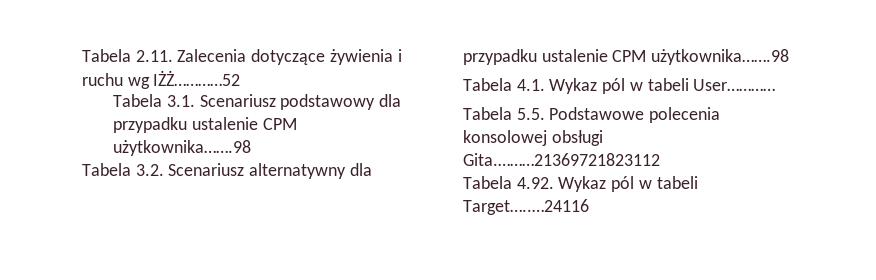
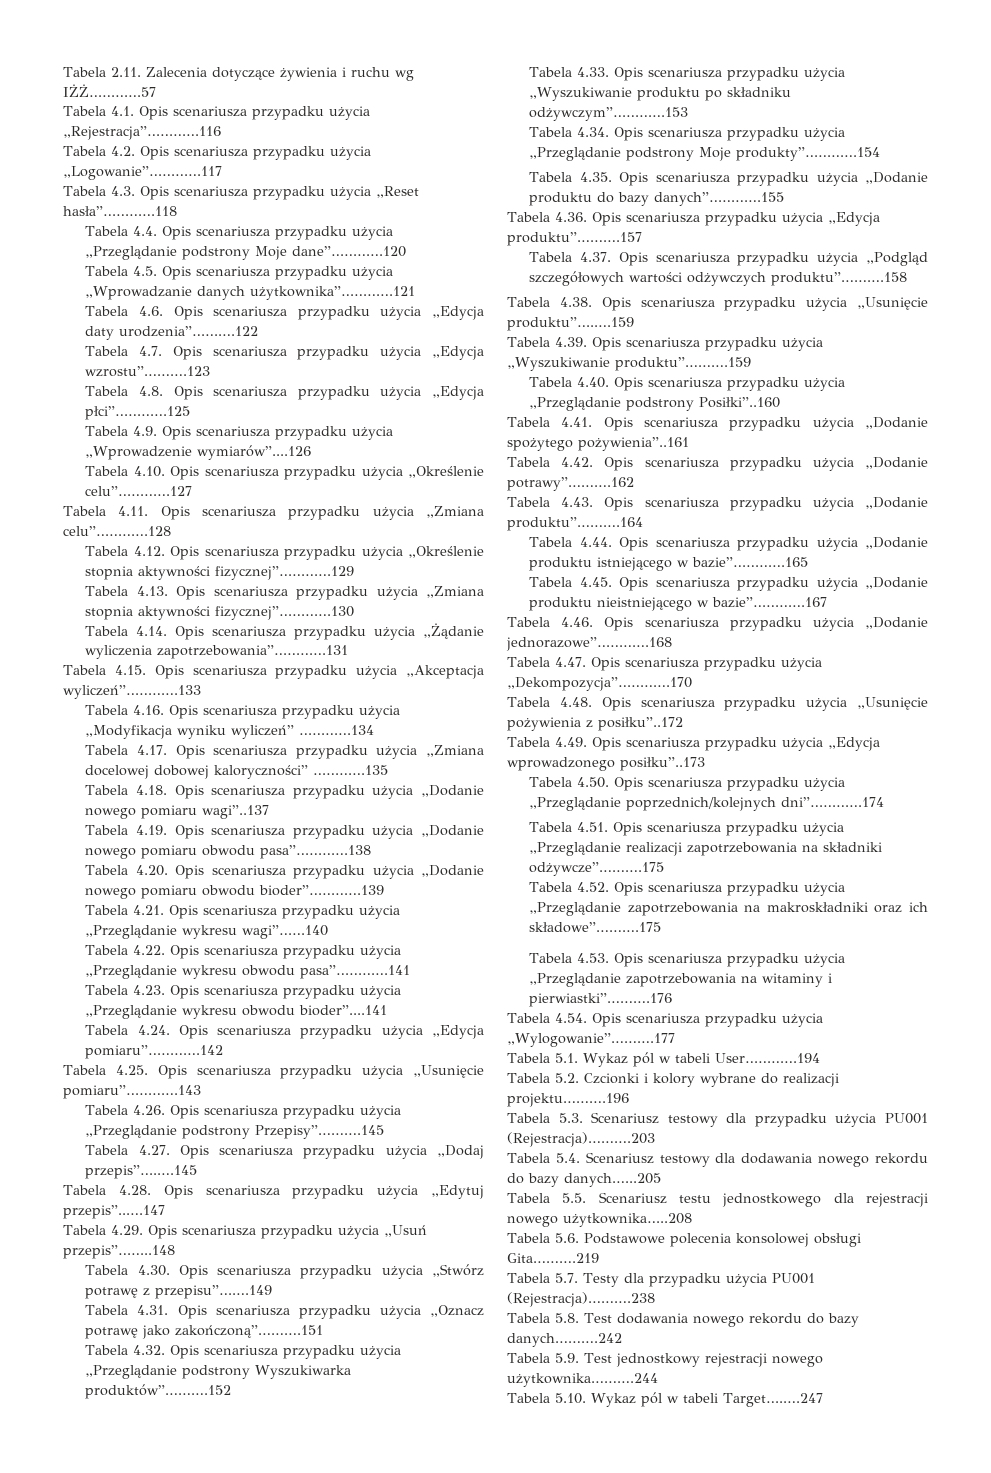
[153,70,241,86] [113,94,402,110] [113,117,297,133] [113,140,252,156] [82,163,372,179] [463,49,790,65] [463,78,776,94] [463,107,545,120] IŻŻ…………52 // Tabela 3.1. Scenariusz podstawowy dla przypadku ustalenie CPM użytkownika…….98 // Tabela 3.2. Scenariusz alternatywny dla przypadku ustalenie CPM użytkownika…….98 // Tabela 4.1. Wykaz pól w tabeli User………… // Tabela 5.5. -> [63,84,156,97] [63,106,370,120] [63,126,221,140] [63,146,371,160] [63,166,222,180] [63,186,419,200] [63,206,177,216] [85,226,394,240] [85,246,407,260] [85,266,394,280] [85,286,416,300] [85,306,484,320] [85,326,259,340] [85,346,484,360] [85,366,211,377] [85,386,484,400] [85,406,191,420] [85,426,394,440] [85,445,312,460] [85,466,484,480] [85,486,193,496] [63,506,484,520] [63,526,171,536] [85,546,484,560] [85,566,355,580] [85,586,484,600] [85,606,355,620] [85,623,484,640] [85,645,349,659] [63,665,484,679] [63,685,201,699] [85,705,401,719] [85,725,375,739] [85,745,484,759] [85,765,389,779] [85,785,484,799] [85,805,270,819] [85,825,484,839] [85,845,372,859] [85,865,484,879] [85,885,385,899] [85,905,401,919] [85,925,329,939] [85,945,402,959] [85,965,411,979] [85,985,402,999] [85,1005,388,1019] [85,1025,484,1039] [85,1045,224,1059] [63,1065,484,1079] [63,1085,201,1099] [85,1105,402,1119] [85,1125,385,1139] [85,1145,484,1159] [85,1165,198,1179] [63,1185,484,1199] [63,1205,165,1219] [63,1225,427,1239] [63,1245,175,1259] [85,1264,484,1279] [85,1285,273,1299] [85,1305,484,1319] [85,1325,324,1339] [85,1345,402,1359] [85,1365,352,1379] [85,1384,232,1399] [529,67,846,81] [529,87,792,101] [529,107,689,121] [529,127,846,141] [529,147,881,161] [529,172,928,186] [529,192,785,206] [507,212,880,226] [507,232,642,246] [529,252,928,266] [529,271,908,286] [507,297,928,311] [507,317,634,331] [507,337,823,351] [507,357,751,371] [529,377,846,391] [529,397,781,411] [507,417,928,431] [507,437,689,451] [507,457,928,471] [507,477,634,491] [507,497,928,511] [507,517,643,531] [529,537,928,551] [529,557,809,571] [529,577,928,591] [529,597,828,611] [507,617,928,631] [506,637,672,651] [507,657,822,671] [507,677,692,691] [507,697,928,711] [507,717,683,731] [507,737,880,751] [507,757,705,771] [529,777,846,791] [529,797,885,811] [529,822,845,836] [529,842,883,856] [529,862,665,876] [529,882,846,896] [529,902,928,916] [529,922,662,933] [529,953,846,967] [529,973,833,987] [529,993,673,1007] [507,1013,823,1027] [507,1033,675,1047] [507,1052,820,1067] [507,1073,839,1087] [507,1093,629,1107] [507,1112,928,1127] [507,1132,655,1147] [507,1152,928,1167] [507,1173,661,1187] [507,1192,928,1207] [507,1213,692,1227] [507,1233,579,1243] IŻŻ…………57 // Tabela 4.1. Opis scenariusza przypadku użycia „Rejestracja”…………116 // Tabela 4.2. Opis scenariusza przypadku użycia „Logowanie”…………117 // Tabela 4.3. Opis scenariusza przypadku użycia „Reset hasła”…………118 // Tabela 4.4. Opis scenariusza przypadku użycia „Przeglądanie podstrony Moje dane”…………120 // Tabela 4.5. Opis scenariusza przypadku użycia „Wprowadzanie danych użytkownika”…………121 // Tabela 4.6. Opis scenariusza przypadku użycia „Edycja daty urodzenia”…….…122 // Tabela 4.7. Opis scenariusza przypadku użycia „Edycja wzrostu”.………123 // Tabela 4.8. Opis scenariusza przypadku użycia „Edycja płci”…………125 // Tabela 4.9. Opis scenariusza przypadku użycia „Wprowadzenie wymiarów”....126 // Tabela 4.10. Opis scenariusza przypadku użycia „Określenie celu”…………127 // Tabela 4.11. Opis scenariusza przypadku użycia „Zmiana celu”…………128 // Tabela 4.12. Opis scenariusza przypadku użycia „Określenie stopnia aktywności fizycznej”…………129 // Tabela 4.13. Opis scenariusza przypadku użycia „Zmiana stopnia aktywności fizycznej”…………130 // Tabela 4.14. Opis scenariusza przypadku użycia „Żądanie wyliczenia zapotrzebowania”…………131 // Tabela 4.15. Opis scenariusza przypadku użycia „Akceptacja wyliczeń”…………133 // Tabela 4.16. Opis scenariusza przypadku użycia „Modyfikacja wyniku wyliczeń” …………134 // Tabela 4.17. Opis scenariusza przypadku użycia „Zmiana docelowej dobowej kaloryczności” …………135 // Tabela 4.18. Opis scenariusza przypadku użycia „Dodanie nowego pomiaru wagi”..137 // Tabela 4.19. Opis scenariusza przypadku użycia „Dodanie nowego pomiaru obwodu pasa”…………138 // Tabela 4.20. Opis scenariusza przypadku użycia „Dodanie nowego pomiaru obwodu bioder”…………139 // Tabela 4.21. Opis scenariusza przypadku użycia „Przeglądanie wykresu wagi”……140 // Tabela 4.22. Opis scenariusza przypadku użycia „Przeglądanie wykresu obwodu pasa”…………141 // Tabela 4.23. Opis scenariusza przypadku użycia „Przeglądanie wykresu obwodu bioder”....141 // Tabela 4.24. Opis scenariusza przypadku użycia „Edycja pomiaru”…………142 // Tabela 4.25. Opis scenariusza przypadku użycia „Usunięcie pomiaru”…………143 // Tabela 4.26. Opis scenariusza przypadku użycia „Przeglądanie podstrony Przepisy”.………145 // Tabela 4.27. Opis scenariusza przypadku użycia „Dodaj przepis”…..…145 // Tabela 4.28. Opis scenariusza przypadku użycia „Edytuj przepis”...…147 // Tabela 4.29. Opis scenariusza przypadku użycia „Usuń przepis”……..148 // Tabela 4.30. Opis scenariusza przypadku użycia „Stwórz potrawę z przepisu”….…149 // Tabela 4.31. Opis scenariusza przypadku użycia „Oznacz potrawę jako zakończoną”.………151 // Tabela 4.32. Opis scenariusza przypadku użycia „Przeglądanie podstrony Wyszukiwarka produktów”.………152 // Tabela 4.33. Opis scenariusza przypadku użycia „Wyszukiwanie produktu po składniku odżywczym”…………153 // Tabela 4.34. Opis scenariusza przypadku użycia „Przeglądanie podstrony Moje produkty”…………154 // Tabela 4.35. Opis scenariusza przypadku użycia „Dodanie produktu do bazy danych”…………155 // Tabela 4.36. Opis scenariusza przypadku użycia „Edycja produktu”.………157 // Tabela 4.37. Opis scenariusza przypadku użycia „Podgląd szczegółowych wartości odżywczych produktu”.………158 // Tabela 4.38. Opis scenariusza przypadku użycia „Usunięcie produktu”…..…159 // Tabela 4.39. Opis scenariusza przypadku użycia „Wyszukiwanie produktu”.………159 // Tabela 4.40. Opis scenariusza przypadku użycia „Przeglądanie podstrony Posiłki”..160 // Tabela 4.41. Opis scenariusza przypadku użycia „Dodanie spożytego pożywienia”..161 // Tabela 4.42. Opis scenariusza przypadku użycia „Dodanie potrawy”.………162 // Tabela 4.43. Opis scenariusza przypadku użycia „Dodanie produktu”.………164 // Tabela 4.44. Opis scenariusza przypadku użycia „Dodanie produktu istniejącego w bazie”…………165 // Tabela 4.45. Opis scenariusza przypadku użycia „Dodanie produktu nieistniejącego w bazie”…………167 // Tabela 4.46. Opis scenariusza przypadku użycia „Dodanie jednorazowe”…………168 // Tabela 4.47. Opis scenariusza przypadku użycia „Dekompozycja”…………170 // Tabela 4.48. Opis scenariusza przypadku użycia „Usunięcie pożywienia z posiłku”..172 // Tabela 4.49. Opis scenariusza przypadku użycia „Edycja wprowadzonego posiłku”..173 // Tabela 4.50. Opis scenariusza przypadku użycia „Przeglądanie poprzednich/kolejnych dni”…………174 // Tabela 4.51. Opis scenariusza przypadku użycia „Przeglądanie realizacji zapotrzebowania na składniki odżywcze”.………175 // Tabela 4.52. Opis scenariusza przypadku użycia „Przeglądanie zapotrzebowania na makroskładniki oraz ich składowe”.………175 // Tabela 4.53. Opis scenariusza przypadku użycia „Przeglądanie zapotrzebowania na witaminy i pierwiastki”.………176 // Tabela 4.54. Opis scenariusza przypadku użycia „Wylogowanie”.………177 // Tabela 5.1. Wykaz pól w tabeli User…………194 // Tabela 5.2. Czcionki i kolory wybrane do realizacji projektu.………196 // Tabela 5.3. Scenariusz testowy dla przypadku użycia PU001 (Rejestracja).………203 // Tabela 5.4. Scenariusz testowy dla dodawania nowego rekordu do bazy danych.…..205 // Tabela 5.5. Scenariusz testu jednostkowego dla rejestracji nowego użytkownika…..208 // Tabela 5.6.
[463,153,660,166] [463,176,698,192] [463,199,589,215] Gita.………21369721823112 // Tabela 4.92. Wykaz pól w tabeli Target…..…24116 -> [507,1253,599,1263] [507,1273,815,1287] [507,1292,655,1307] [507,1313,859,1327] [507,1333,622,1347] [507,1353,823,1367] [507,1373,658,1387] [507,1392,823,1407] Gita.………219 // Tabela 5.7. Testy dla przypadku użycia PU001 (Rejestracja).………238 // Tabela 5.8. Test dodawania nowego rekordu do bazy danych.………242 // Tabela 5.9. Test jednostkowy rejestracji nowego użytkownika.………244 // Tabela 5.10. Wykaz pól w tabeli Target…..…247

